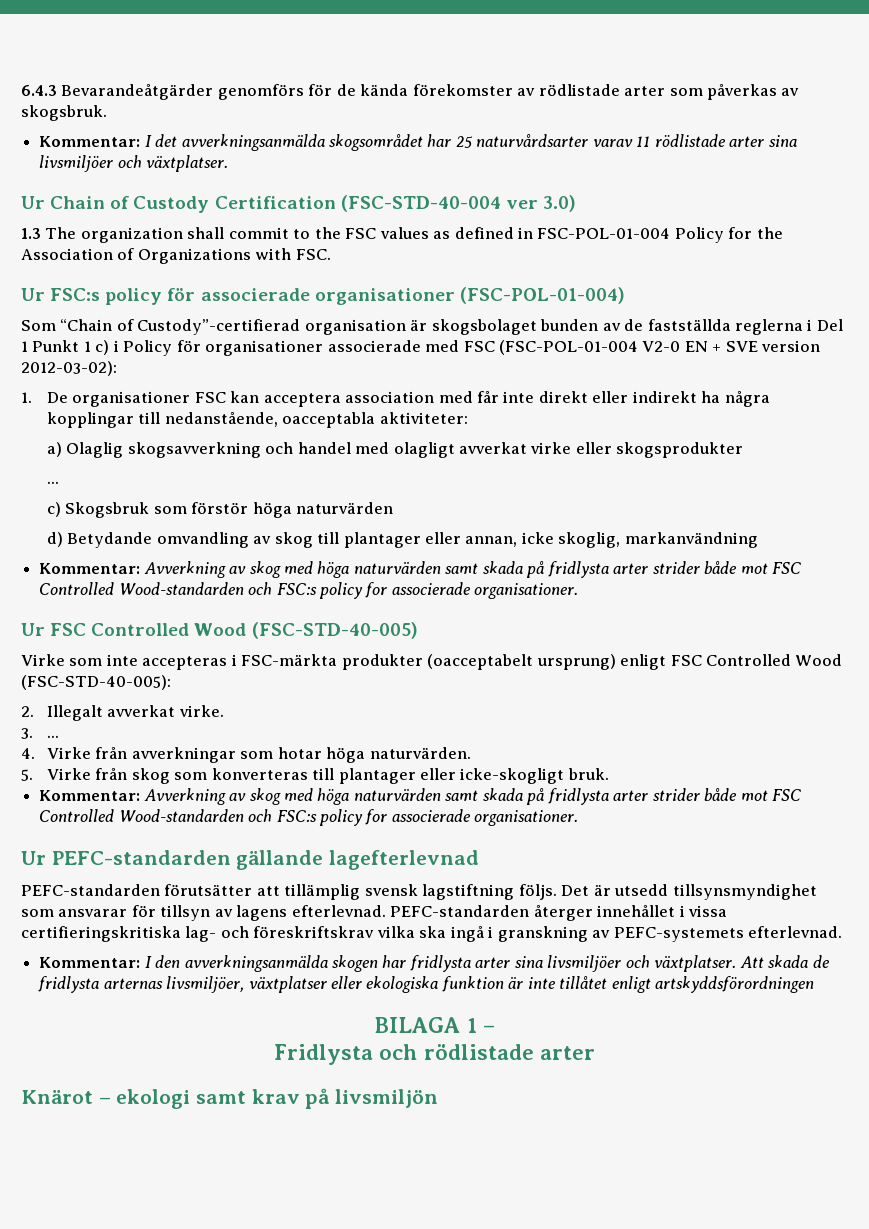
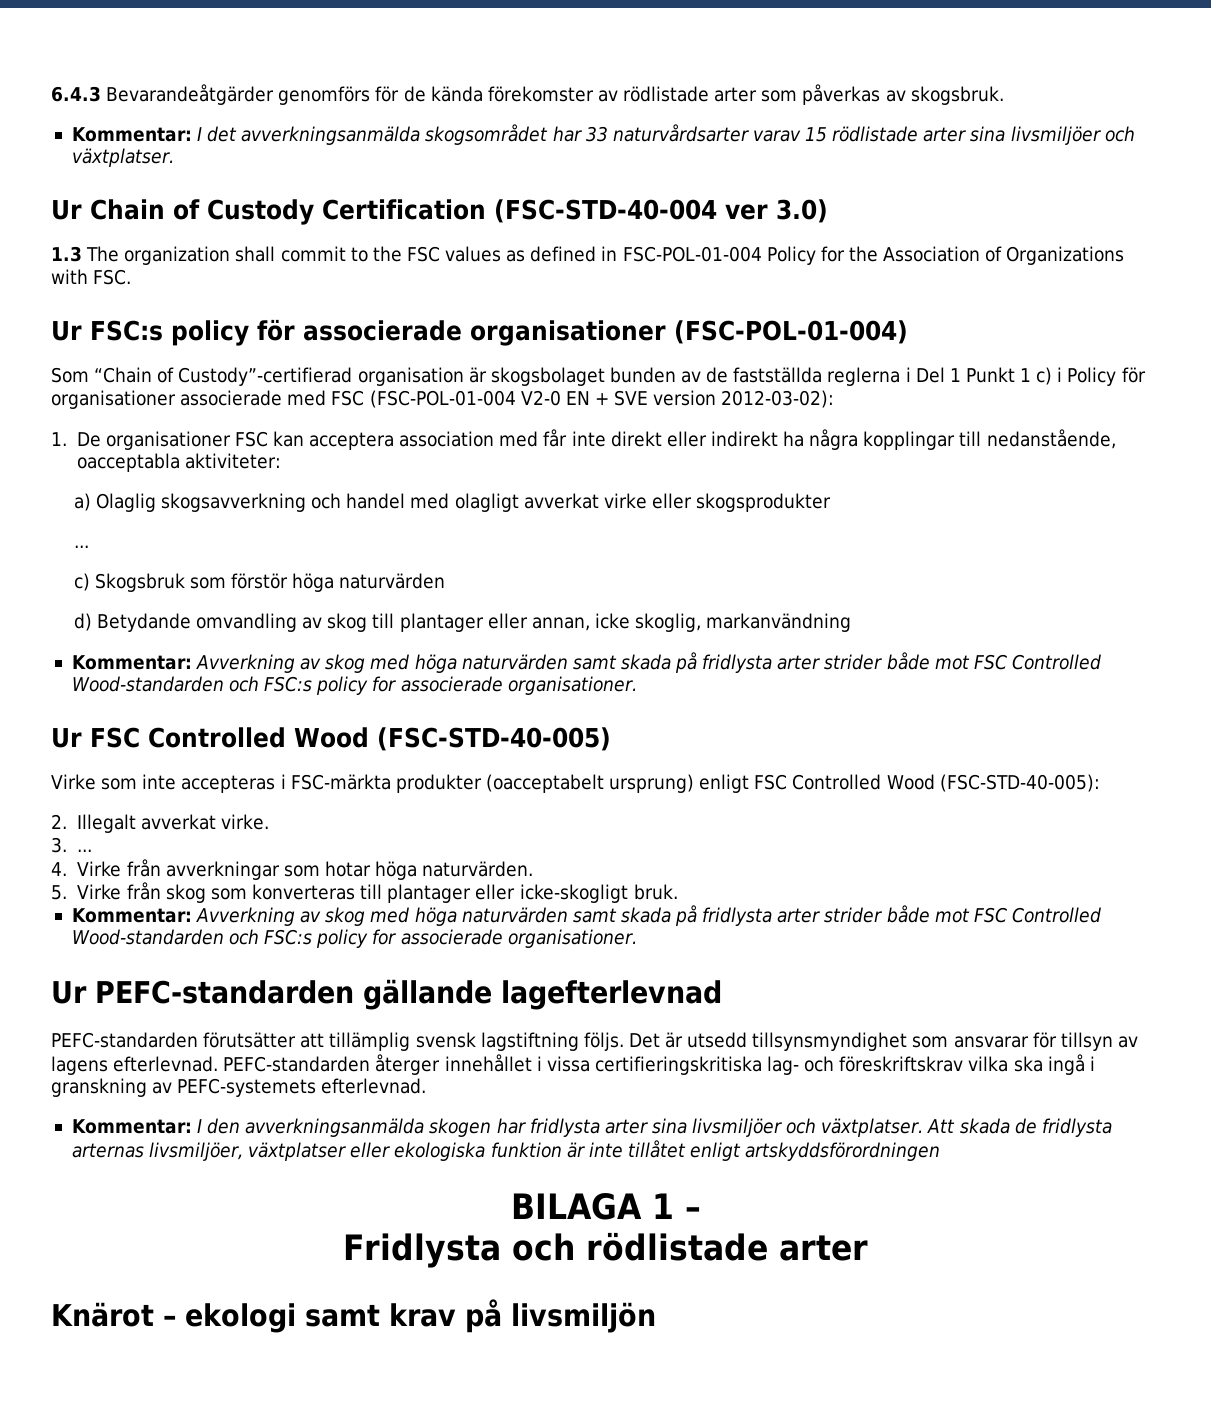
[455,136,473,148] 25 -> [585,126,608,142] 33
[636,136,651,147] 11 -> [805,127,828,142] 15

